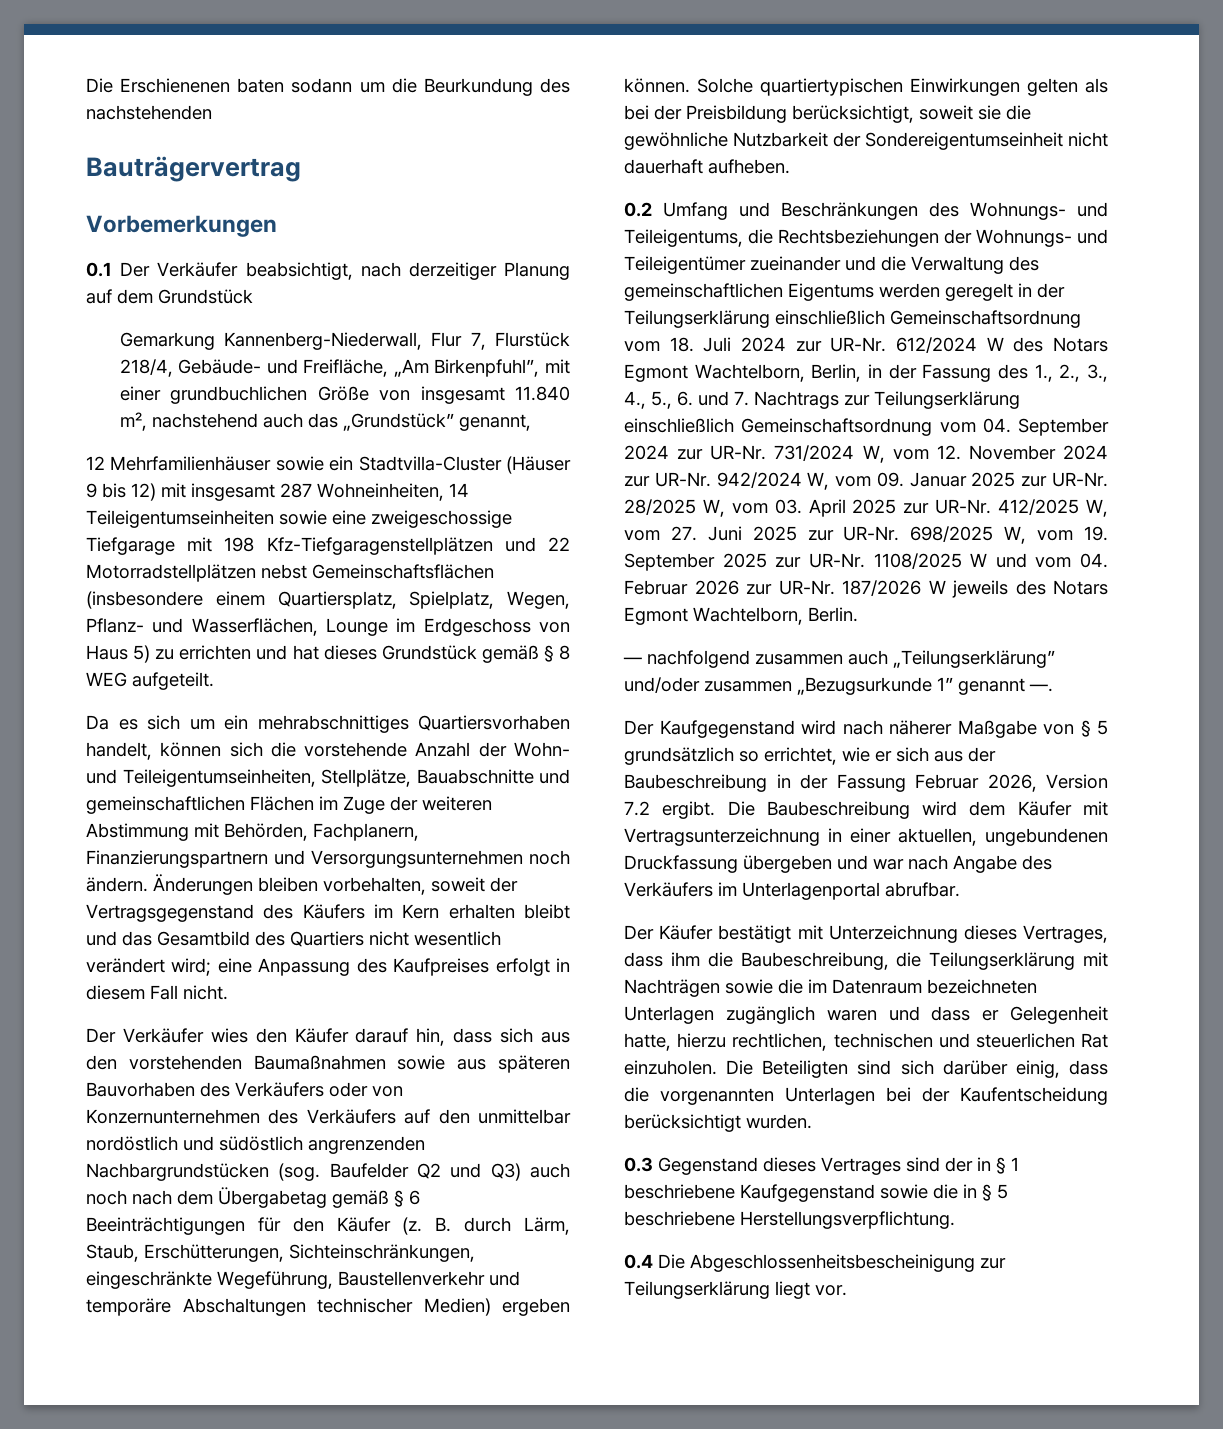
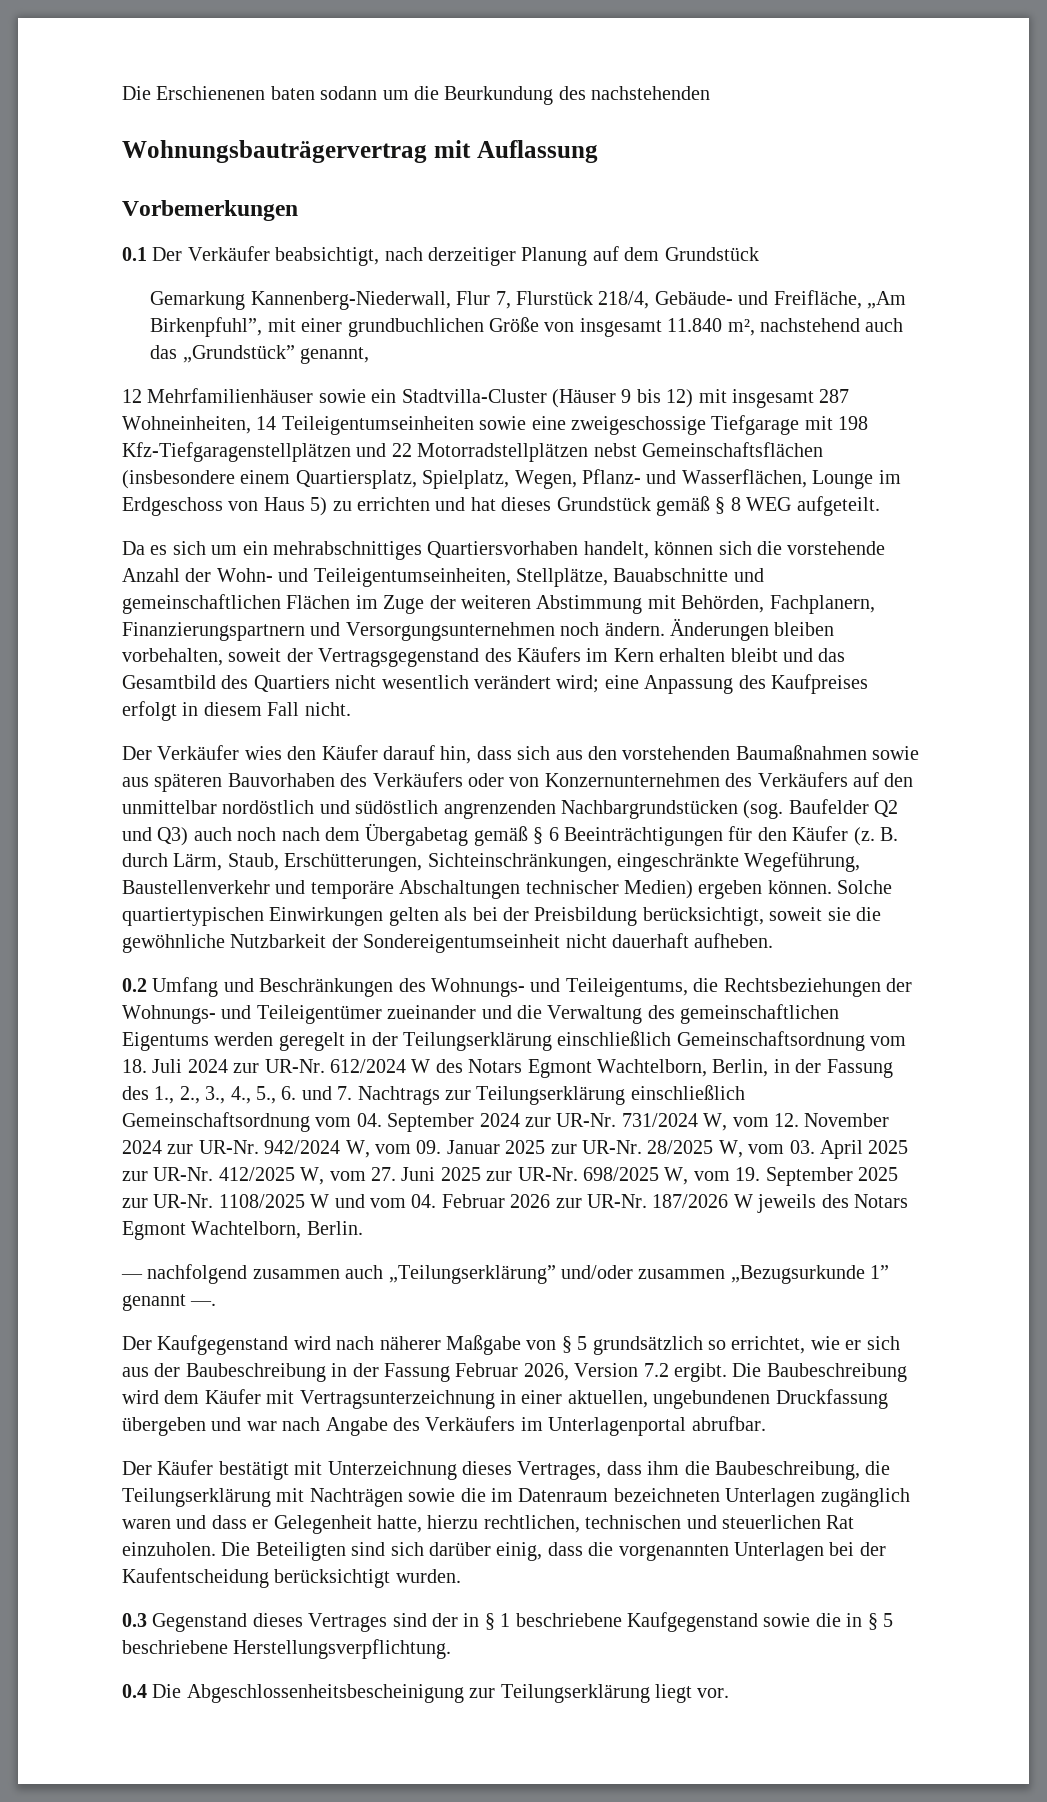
[86,156,301,182] Bauträgervertrag -> [122,140,598,163] Wohnungsbauträgervertrag mit Auflassung

